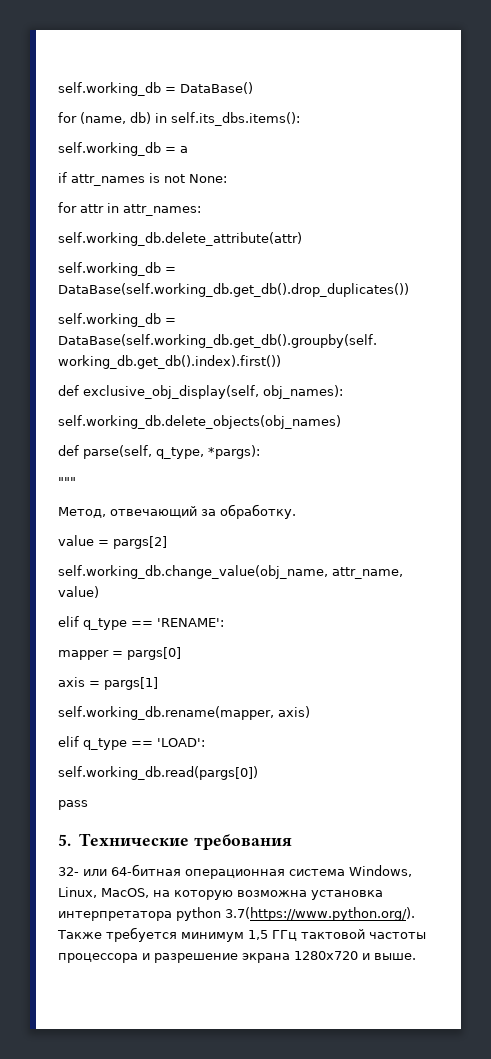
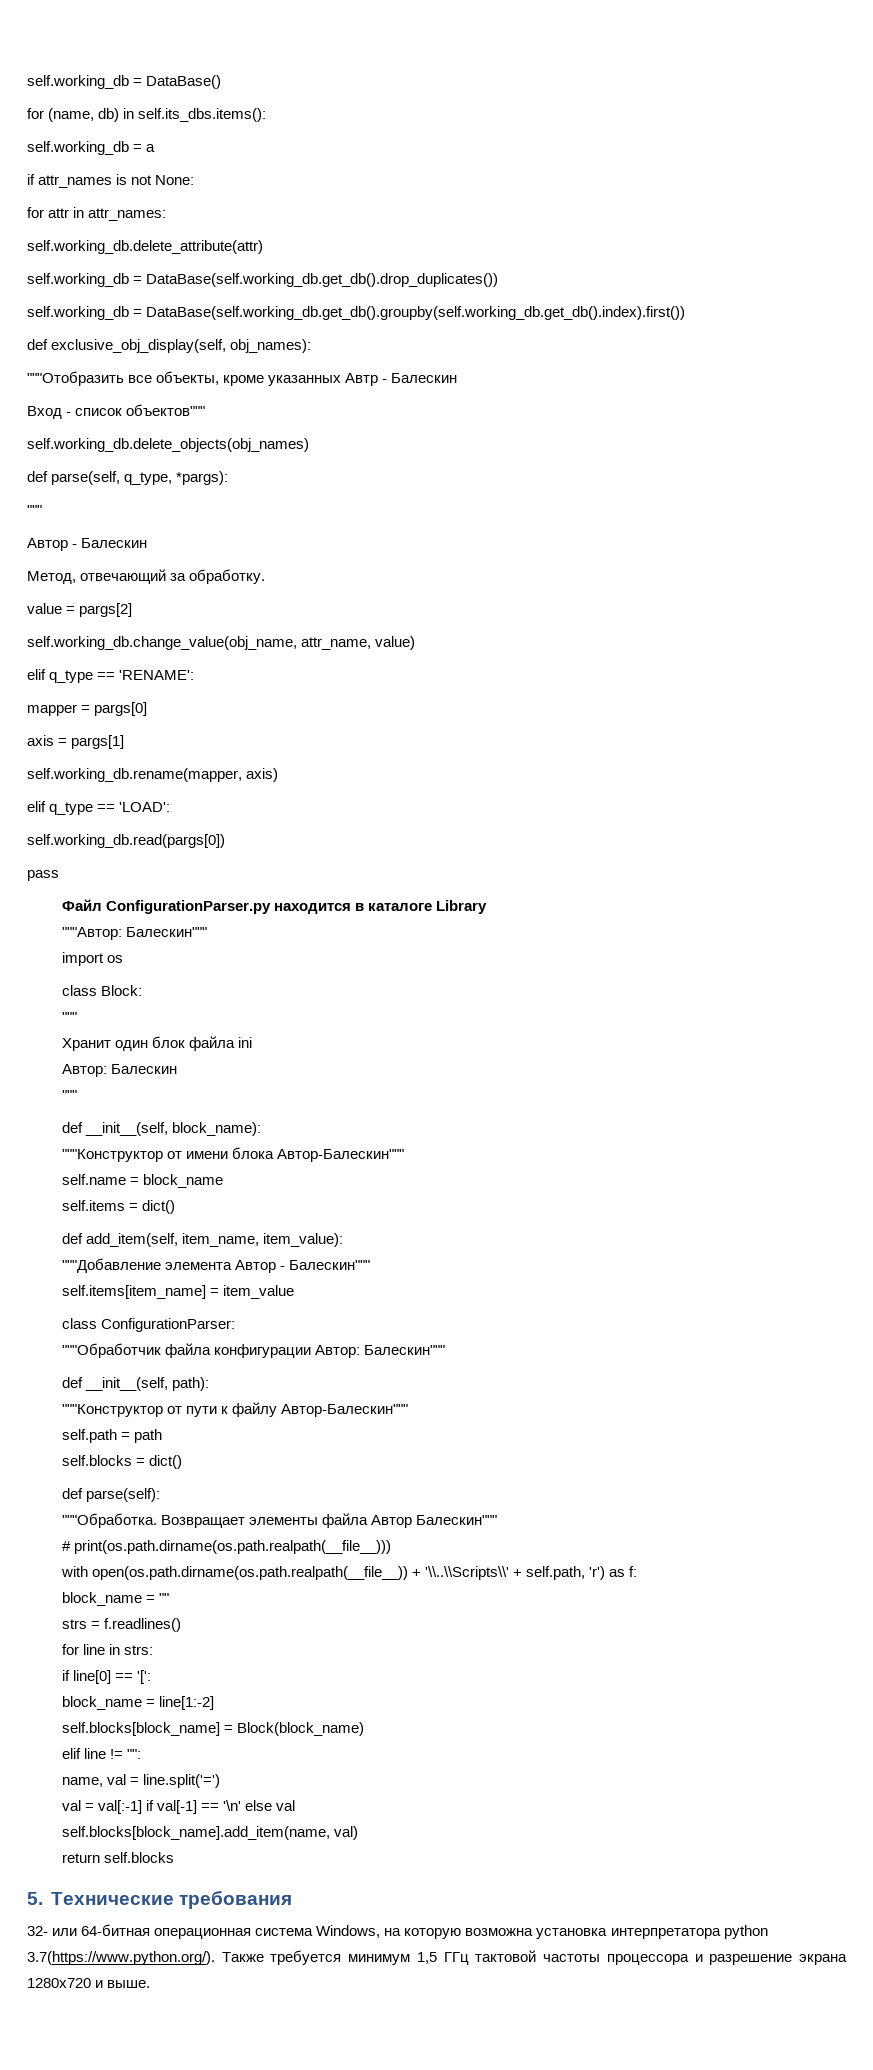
(343, 392) none -> [27,371,458,386] [27,404,206,419] // """Отобразить все объекты, кроме указанных Автр - Балескин // Вход - список объектов"""
(76, 481) none -> [27,538,148,551] // Автор - Балескин
(88, 805) none -> [62,899,488,914] [62,927,208,940] [62,952,124,966] [62,985,143,996] [62,1012,78,1022] [62,1036,253,1051] [62,1064,178,1077] [62,1090,78,1100] [62,1122,262,1136] [62,1147,405,1162] [62,1174,224,1188] [62,1200,176,1214] [62,1233,344,1247] [62,1258,371,1273] [62,1285,295,1299] [62,1318,236,1332] [62,1343,446,1358] [62,1377,210,1391] [62,1402,409,1417] [62,1429,163,1443] [62,1455,183,1469] [62,1488,161,1502] [62,1513,498,1528] [62,1540,392,1554] [61,1566,638,1580] [62,1592,170,1606] [62,1618,182,1632] [62,1644,154,1655] [62,1670,152,1684] [62,1696,215,1710] [62,1722,365,1736] [62,1748,142,1759] [62,1774,221,1788] [62,1800,296,1814] [62,1826,359,1840] [62,1852,175,1863] // Файл ConfigurationParser.py находится в каталоге Library // """Автор: Балескин""" // import os // class Block: // """ // Хранит один блок файла ini // Автор: Балескин // """ // def __init__(self, block_name): // """Конструктор от имени блока Автор-Балескин""" // self.name = block_name // self.items = dict() // def add_item(self, item_name, item_value): // """Добавление элемента Автор - Балескин""" // self.items[item_name] = item_value // class ConfigurationParser: // """Обработчик файла конфигурации Автор: Балескин""" // def __init__(self, path): // """Конструктор от пути к файлу Автор-Балескин""" // self.path = path // self.blocks = dict() // def parse(self): // """Обработка. Возвращает элементы файла Автор Балескин""" // # print(os.path.dirname(os.path.realpath(__file__))) // with open(os.path.dirname(os.path.realpath(__file__)) + '\\..\\Scripts\\' + self.path, 'r') as f: // block_name = "" // strs = f.readlines() // for line in strs: // if line[0] == '[': // block_name = line[1:-2] // self.blocks[block_name] = Block(block_name) // elif line != "": // name, val = line.split('=') // val = val[:-1] if val[-1] == '\n' else val // self.blocks[block_name].add_item(name, val) // return self.blocks
[58,887,149,898] Linux, MacOS, -> (381, 1931) none

